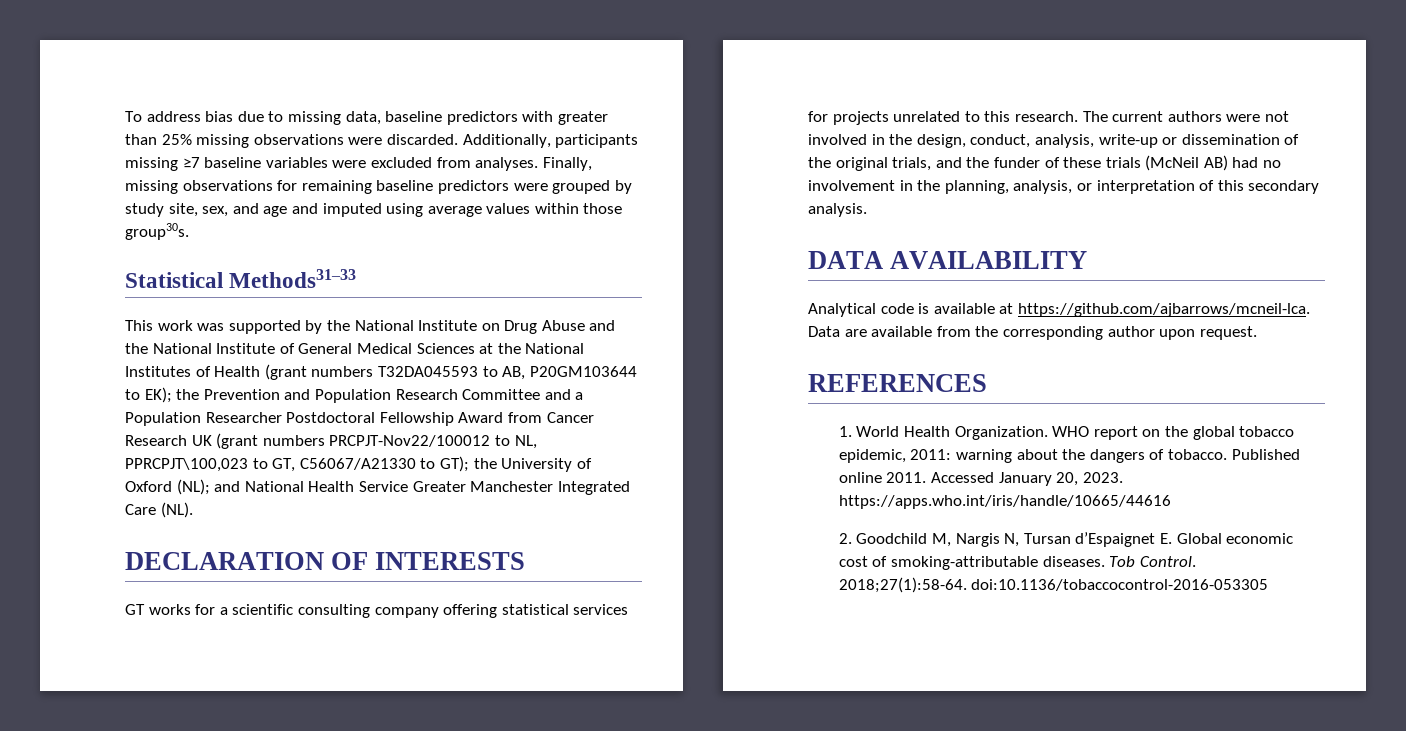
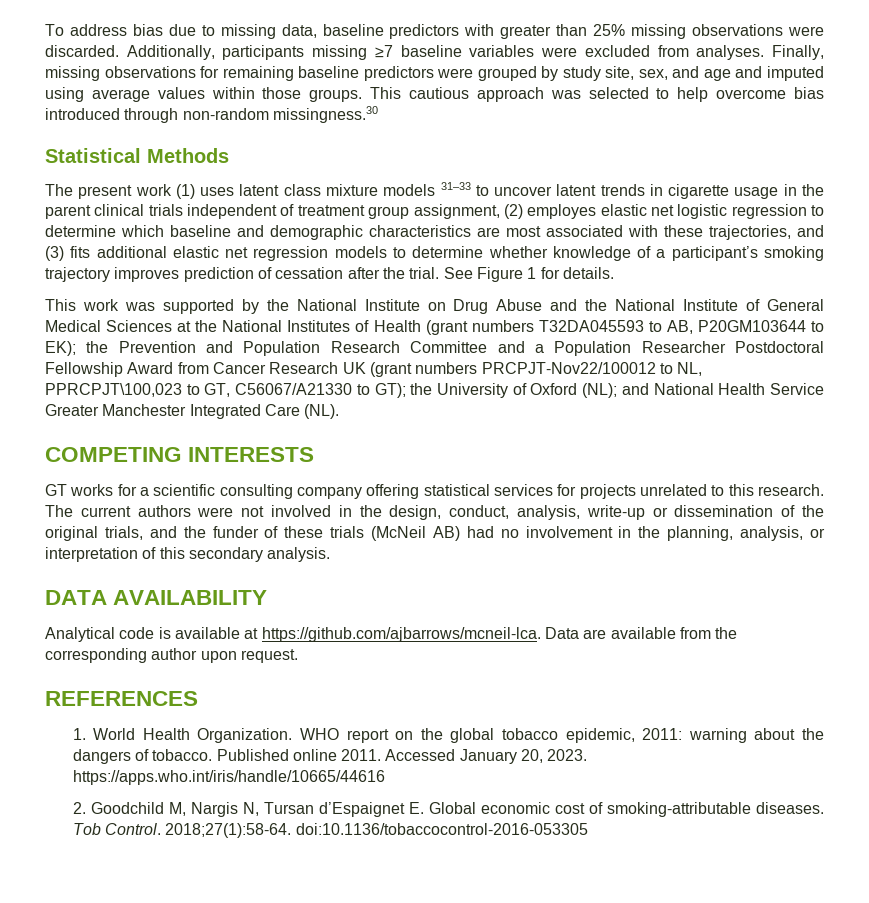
[125,223,189,240] [125,269,357,288] group30s. // Statistical Methods31–33 -> [309,87,824,102] [45,106,378,123] [45,148,229,163] [45,182,825,199] [45,204,825,219] [45,225,824,240] [45,246,825,261] [45,267,614,282] groups. This cautious approach was selected to help overcome bias introduced through non-random missingness.30 // Statistical Methods // The present work (1) uses latent class mixture models 31–33 to uncover latent trends in cigarette usage in the parent clinical trials independent of treatment group assignment, (2) employes elastic net logistic regression to determine which baseline and demographic characteristics are most associated with these trajectories, and (3) fits additional elastic net regression models to determine whether knowledge of a participant’s smoking trajectory improves prediction of cessation after the trial. See Figure 1 for details.
[125,552,369,570] DECLARATION OF -> [45,447,182,462] COMPETING

